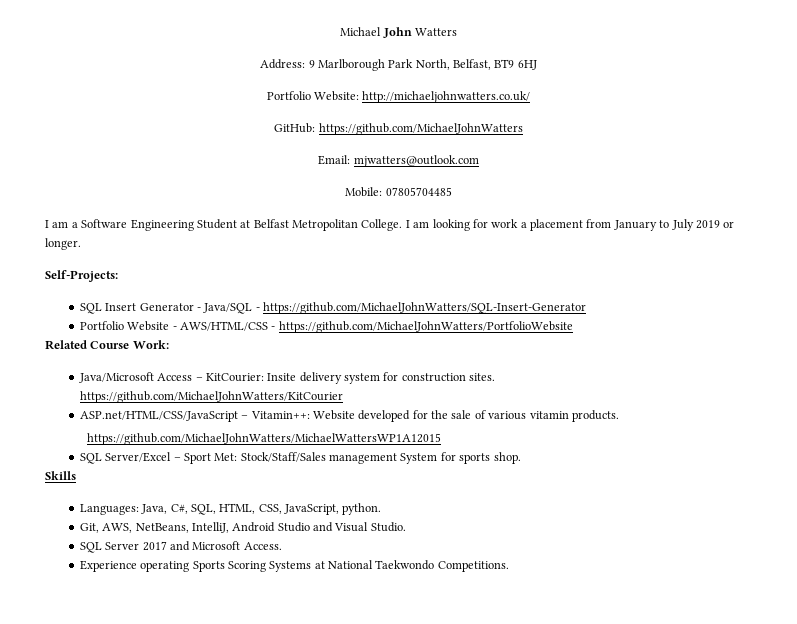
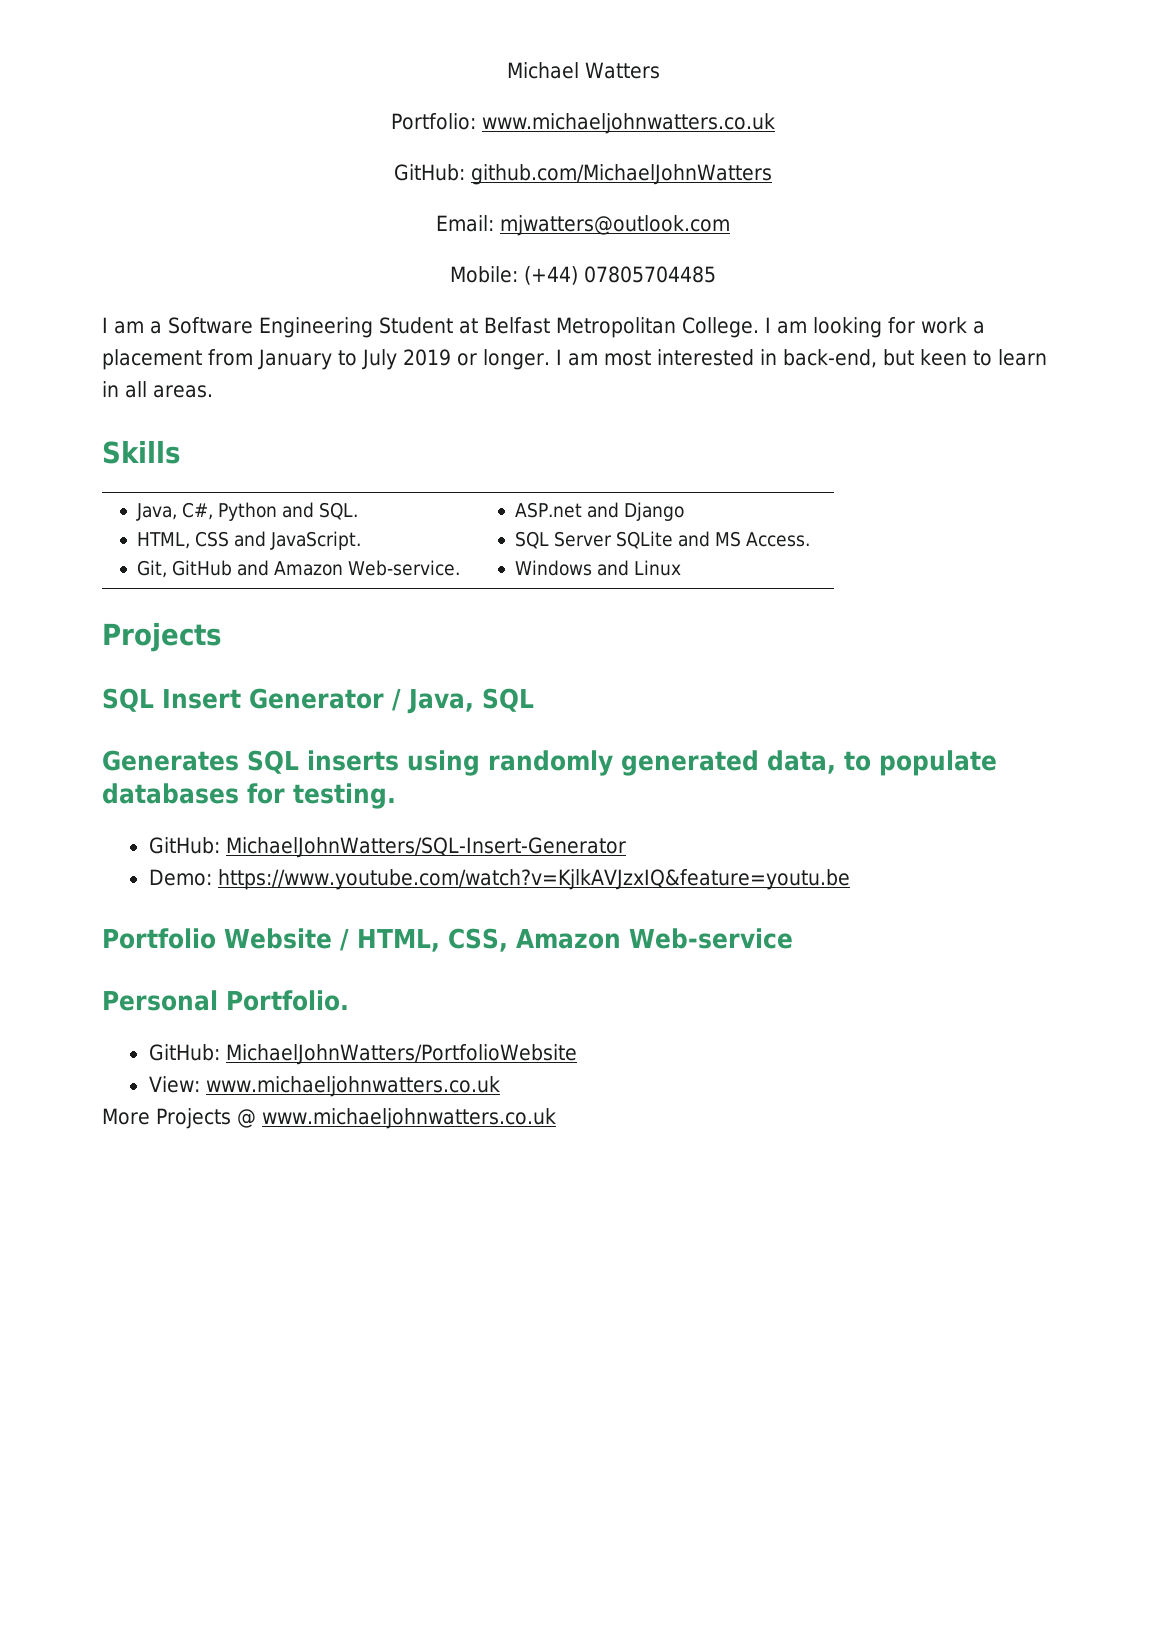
[382,27,412,38] John -> (579, 70) none
[260,59,537,71] [266,91,531,103] [274,123,523,135] Address: 9 Marlborough Park North, Belfast, BT9 6HJ // Portfolio Website: http://michaeljohnwatters.co.uk/ // GitHub: https://github.com/MichaelJohnWatters -> [390,113,776,134] [394,164,773,185] Portfolio: www.michaeljohnwatters.co.uk // GitHub: github.com/MichaelJohnWatters
(383, 192) none -> [524,266,578,285] (+44)
[45,270,118,282] [79,302,587,314] [79,321,573,333] [45,340,169,350] [78,372,496,384] [79,391,343,403] [79,410,619,422] [87,433,442,445] [79,452,521,464] [45,471,76,480] [79,503,382,515] [79,522,406,533] [79,541,282,553] [79,560,509,572] // Self-Projects: // SQL Insert Generator - Java/SQL - https://github.com/MichaelJohnWatters/SQL-Insert-Generator // Portfolio Website - AWS/HTML/CSS - https://github.com/MichaelJohnWatters/PortfolioWebsite // Related Course Work: // Java/Microsoft Access – KitCourier: Insite delivery system for construction sites. https://github.com/MichaelJohnWatters/KitCourier // ASP.net/HTML/CSS/JavaScript – Vitamin++: Website developed for the sale of various vitamin products. // https://github.com/MichaelJohnWatters/MichaelWattersWP1A12015 // SQL Server/Excel – Sport Met: Stock/Staff/Sales management System for sports shop. // Skills // Languages: Java, C#, SQL, HTML, CSS, JavaScript, python. // Git, AWS, NetBeans, IntelliJ, Android Studio and Visual Studio. // SQL Server 2017 and Microsoft Access. // Experience operating Sports Scoring Systems at National Taekwondo Competitions. -> [555,349,1047,368] [102,381,213,398] [102,440,181,464] [135,502,358,521] [136,531,361,550] [136,560,460,578] [514,502,684,521] [514,531,810,549] [514,560,681,576] [102,622,222,652] [102,688,534,714] [102,750,997,776] [102,783,396,809] [148,837,626,858] [148,869,850,890] [102,928,793,952] [102,990,349,1011] [148,1044,577,1065] [148,1076,500,1097] [102,1108,556,1129] I am most interested in back-end, but keen to learn in all areas. // Skills // Java, C#, Python and SQL. // HTML, CSS and JavaScript. // Git, GitHub and Amazon Web-service. | ASP.net and Django // SQL Server SQLite and MS Access. // Windows and Linux // Projects // SQL Insert Generator / Java, SQL // Generates SQL inserts using randomly generated data, to populate databases for testing. // GitHub: MichaelJohnWatters/SQL-Insert-Generator // Demo: https://www.youtube.com/watch?v=KjlkAVJzxIQ&feature=youtu.be // Portfolio Website / HTML, CSS, Amazon Web-service // Personal Portfolio. // GitHub: MichaelJohnWatters/PortfolioWebsite // View: www.michaeljohnwatters.co.uk // More Projects @ www.michaeljohnwatters.co.uk

